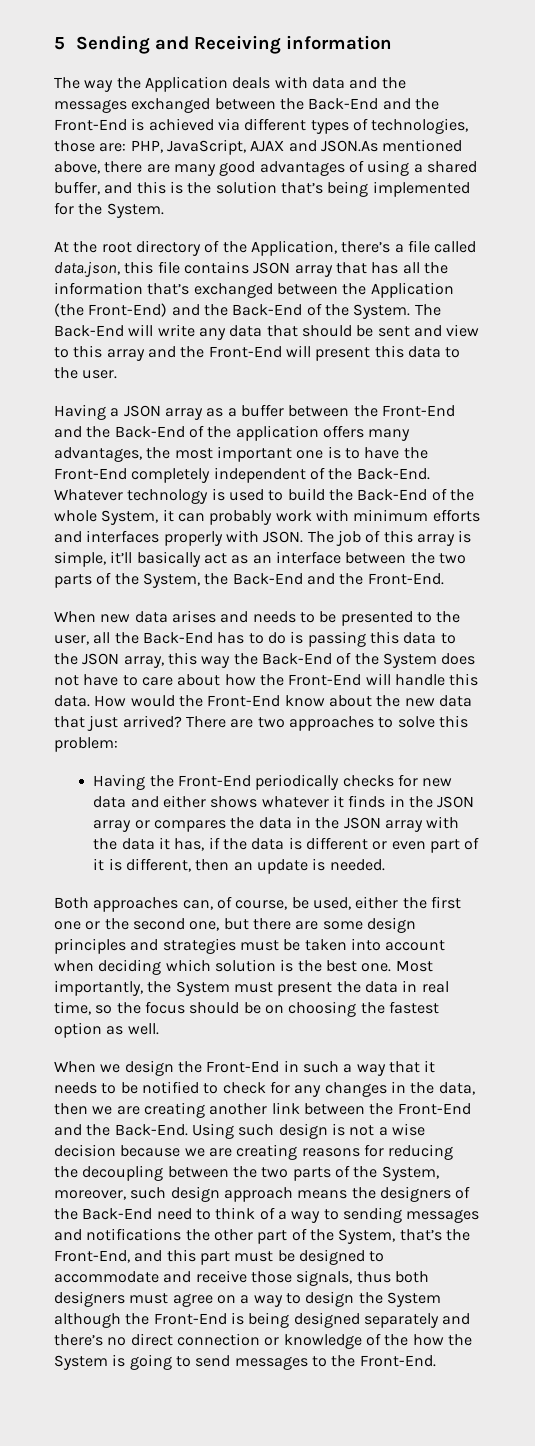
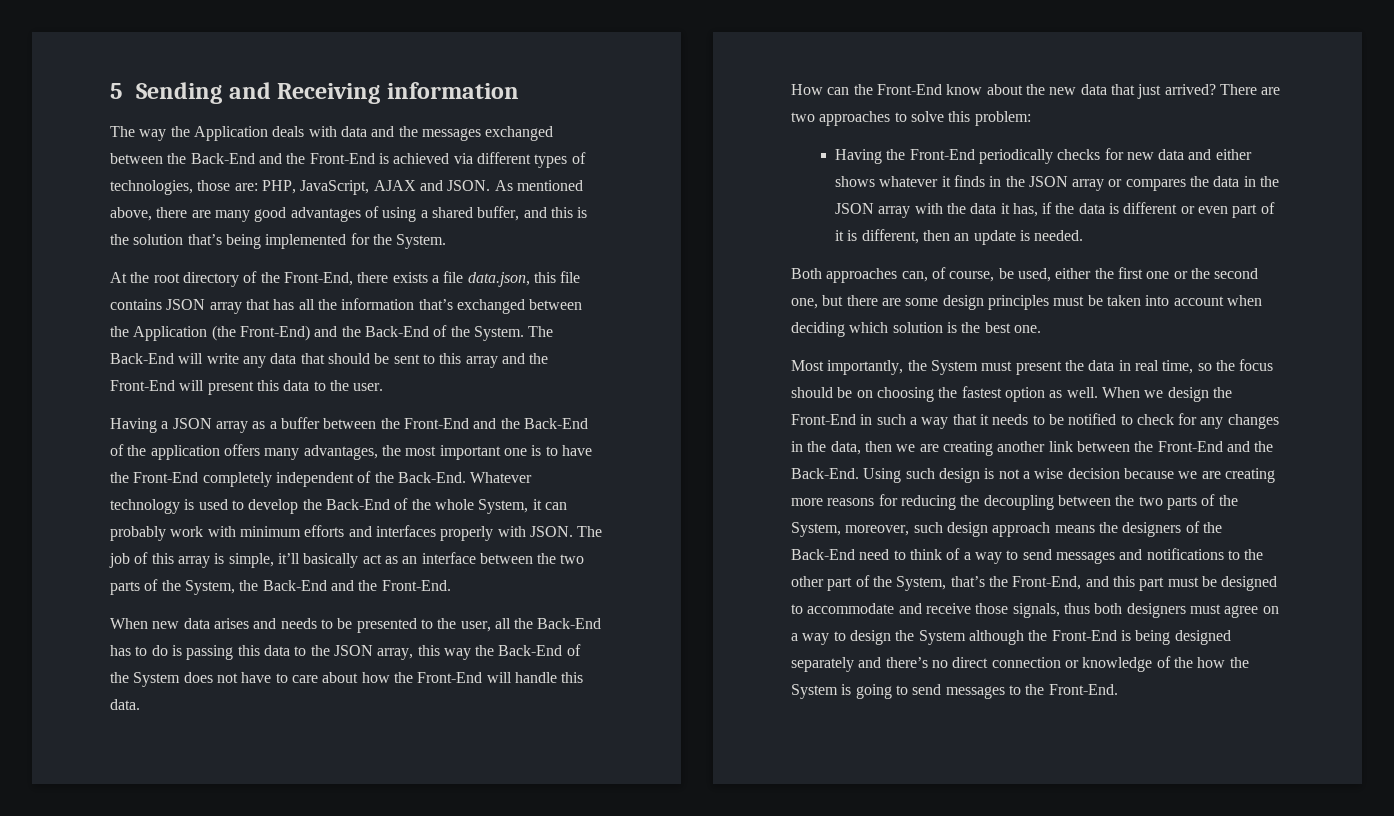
[320,140,378,152] JSON.As -> [447,180,513,191] JSON. As
[250,240,391,256] Application, there’s -> [283,272,428,286] Front-End, there exists
[434,241,477,253] called -> (464, 277) none
[413,324,480,337] and view -> (420, 359) none
[287,488,325,501] build -> [248,499,299,514] develop
[94,695,175,707] How would -> [791,84,850,95] // How can
[130,938,236,954] and strategies -> (1049, 302) none
(392, 967) none -> (1041, 329) //
(159, 1029) // -> (1098, 392) none
(298, 1152) none -> [791,498,823,506] more
[342,1207,402,1223] sending -> [1022,549,1052,560] send
(182, 1234) none -> [1227,550,1240,560] to

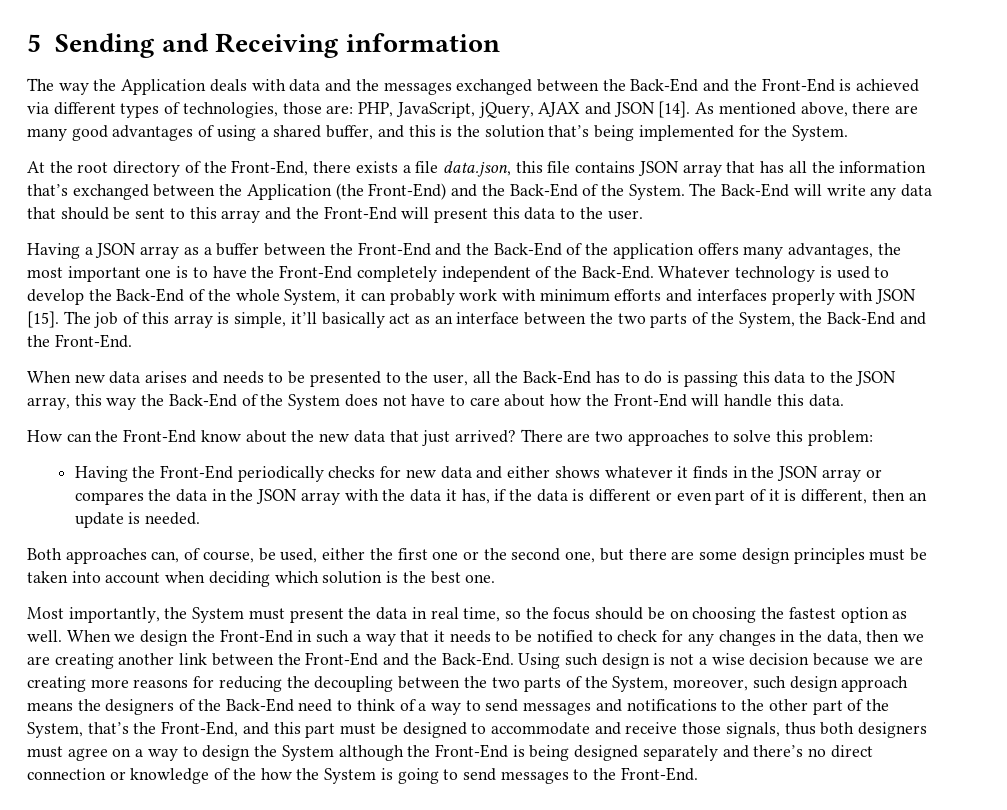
(370, 187) none -> [478,102,534,118] jQuery,
[447,180,491,191] JSON. -> [613,101,691,118] JSON [14].
[529,526,573,537] JSON. -> [875,289,917,304] [27,311,59,328] JSON [15].

